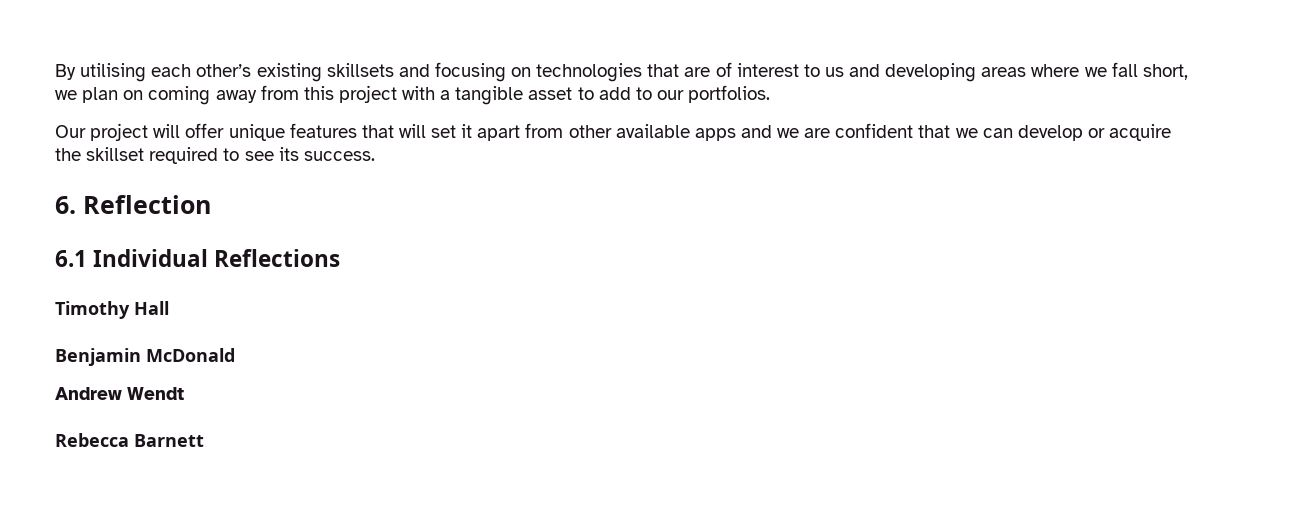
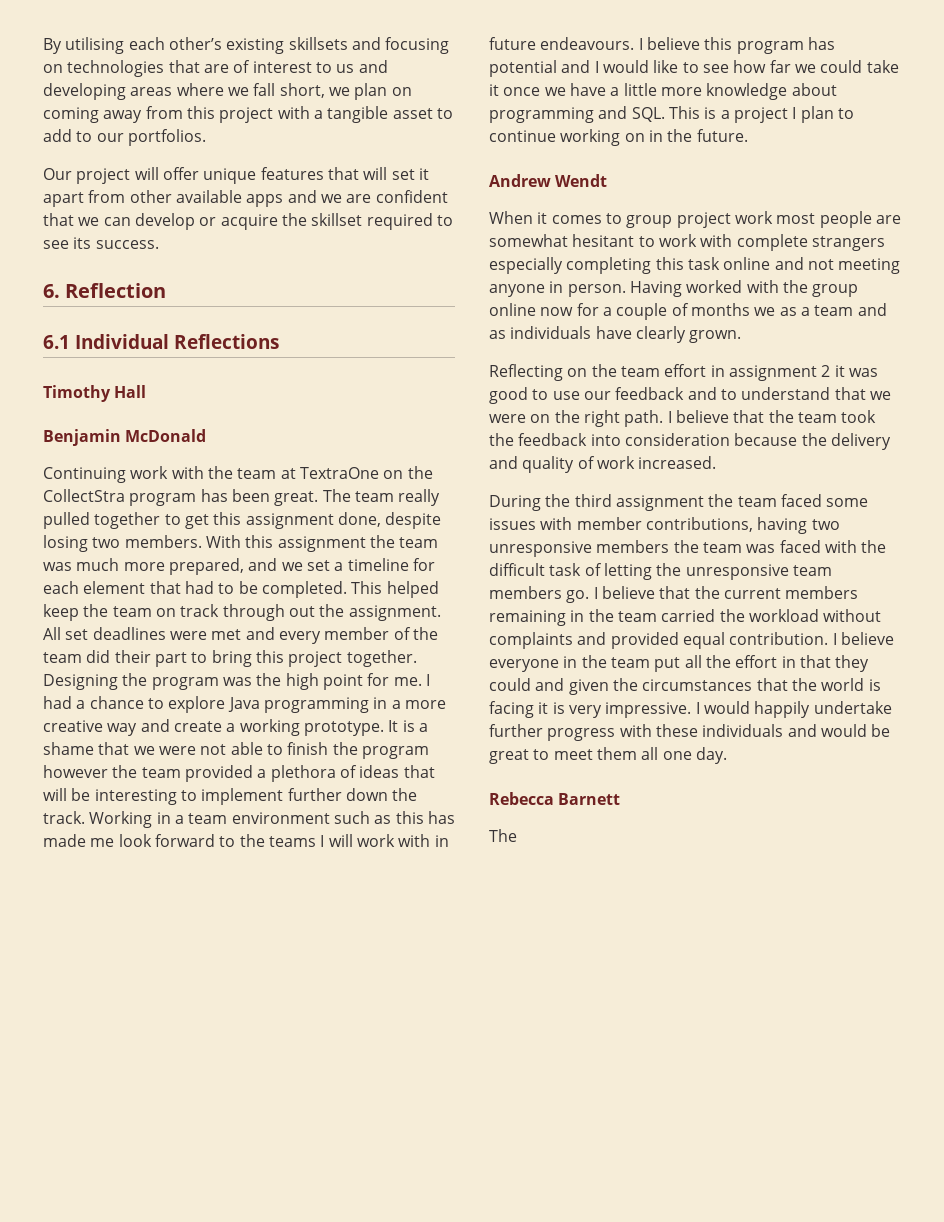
[55,387,185,400] Andrew Wendt -> [43,466,433,483] [43,489,441,506] [43,512,442,529] [43,535,439,552] [43,558,435,575] [43,581,439,598] [43,604,441,621] [43,627,438,644] [43,650,417,667] [43,673,430,690] [43,696,446,713] [43,719,428,736] [43,742,429,759] [43,765,435,782] [43,788,418,805] [43,811,455,828] [43,834,449,847] [489,37,835,54] [489,60,899,77] [489,83,837,100] [489,106,854,123] [489,129,748,146] [489,174,608,187] [489,211,901,228] [489,234,885,251] [489,257,901,274] [489,280,859,297] [489,303,887,320] [489,326,742,343] [489,364,878,381] [489,387,891,404] [489,410,877,427] [489,433,891,450] [489,456,717,473] [489,494,869,511] [489,517,840,534] [489,540,887,557] [489,563,832,580] [489,586,859,603] [489,609,882,626] [489,632,894,649] [489,655,870,672] [489,678,881,695] [489,701,892,718] [489,724,891,741] [489,747,727,764] Continuing work with the team at TextraOne on the CollectStra program has been great. The team really pulled together to get this assignment done, despite losing two members. With this assignment the team was much more prepared, and we set a timeline for each element that had to be completed. This helped keep the team on track through out the assignment. All set deadlines were met and every member of the team did their part to bring this project together. Designing the program was the high point for me. I had a chance to explore Java programming in a more creative way and create a working prototype. It is a shame that we were not able to finish the program however the team provided a plethora of ideas that will be interesting to implement further down the track. Working in a team environment such as this has made me look forward to the teams I will work with in future endeavours. I believe this program has potential and I would like to see how far we could take it once we have a little more knowledge about programming and SQL. This is a project I plan to continue working on in the future. // Andrew Wendt // When it comes to group project work most people are somewhat hesitant to work with complete strangers especially completing this task online and not meeting anyone in person. Having worked with the group online now for a couple of months we as a team and as individuals have clearly grown. // Reflecting on the team effort in assignment 2 it was good to use our feedback and to understand that we were on the right path. I believe that the team took the feedback into consideration because the delivery and quality of work increased. // During the third assignment the team faced some issues with member contributions, having two unresponsive members the team was faced with the difficult task of letting the unresponsive team members go. I believe that the current members remaining in the team carried the workload without complaints and provided equal contribution. I believe everyone in the team put all the effort in that they could and given the circumstances that the world is facing it is very impressive. I would happily undertake further progress with these individuals and would be great to meet them all one day.
(204, 440) none -> [489,829,517,842] // The

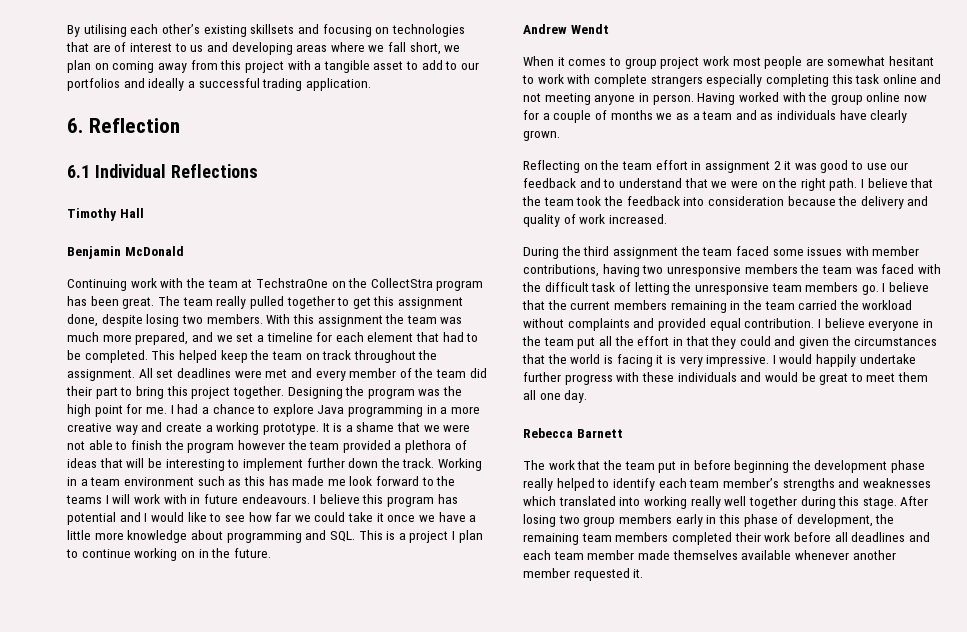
[127,129,206,146] [43,167,429,184] [43,190,448,207] [43,213,453,230] [43,237,159,249] portfolios. // Our project will offer unique features that will set it apart from other available apps and we are confident that we can develop or acquire the skillset required to see its success. -> [67,78,371,91] portfolios and ideally a successful trading application.
[299,467,379,479] TextraOne -> [255,278,328,288] TechstraOne
[222,604,315,621] through out -> [353,350,416,363] throughout
(517, 835) none -> [548,460,926,473] [523,478,931,491] [523,496,929,509] [523,514,895,527] [523,532,930,545] [523,550,896,560] [523,568,644,581] work that the team put in before beginning the development phase really helped to identify each team member’s strengths and weaknesses which translated into working really well together during this stage. After losing two group members early in this phase of development, the remaining team members completed their work before all deadlines and each team member made themselves available whenever another member requested it.

